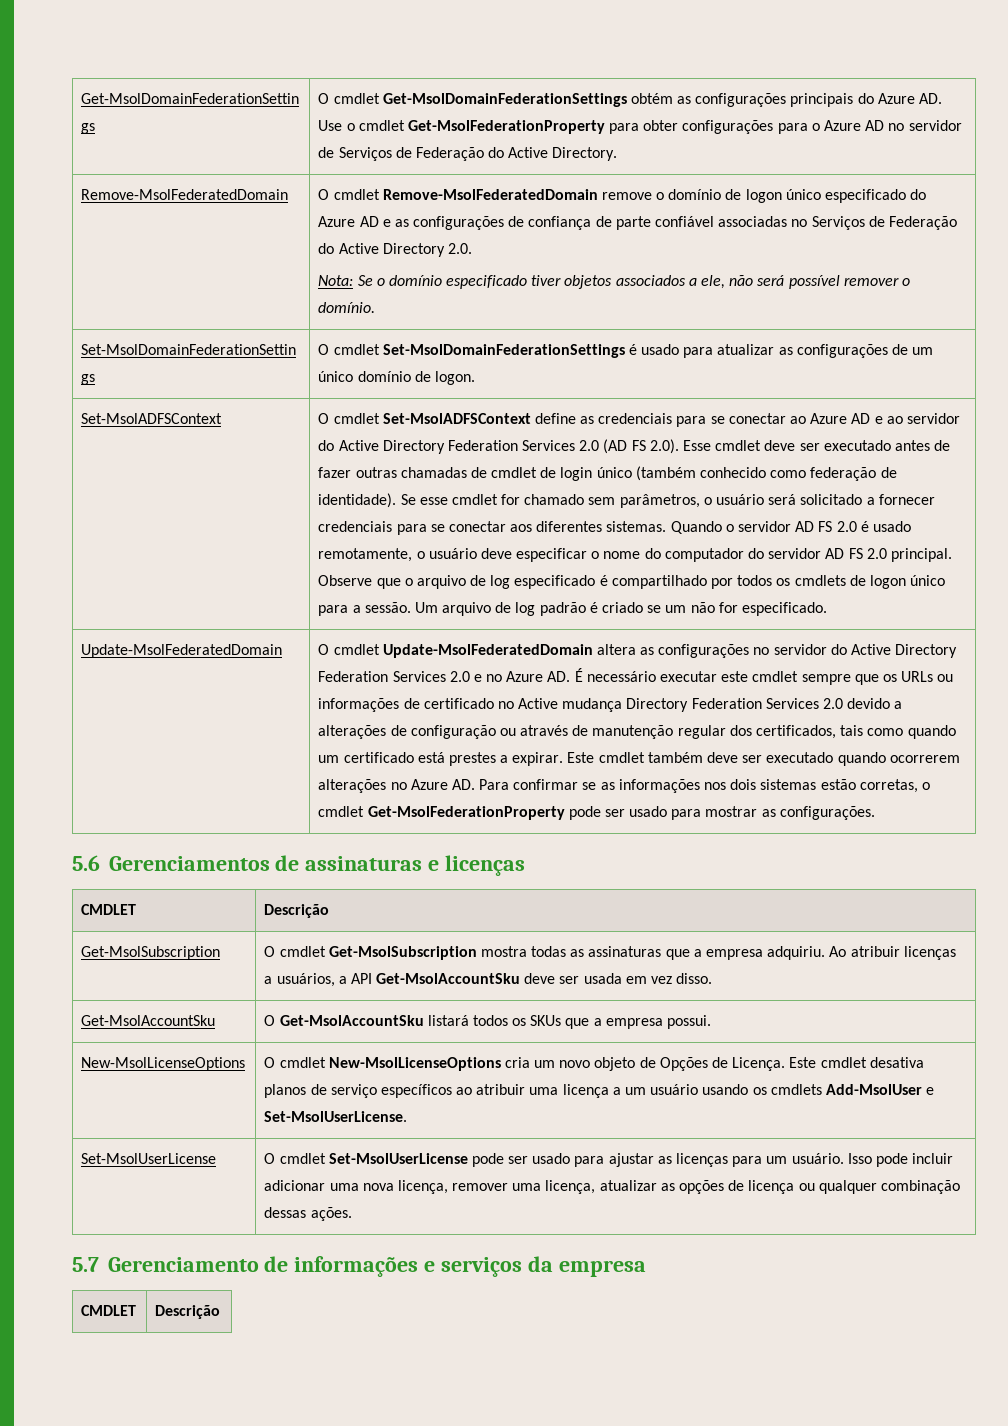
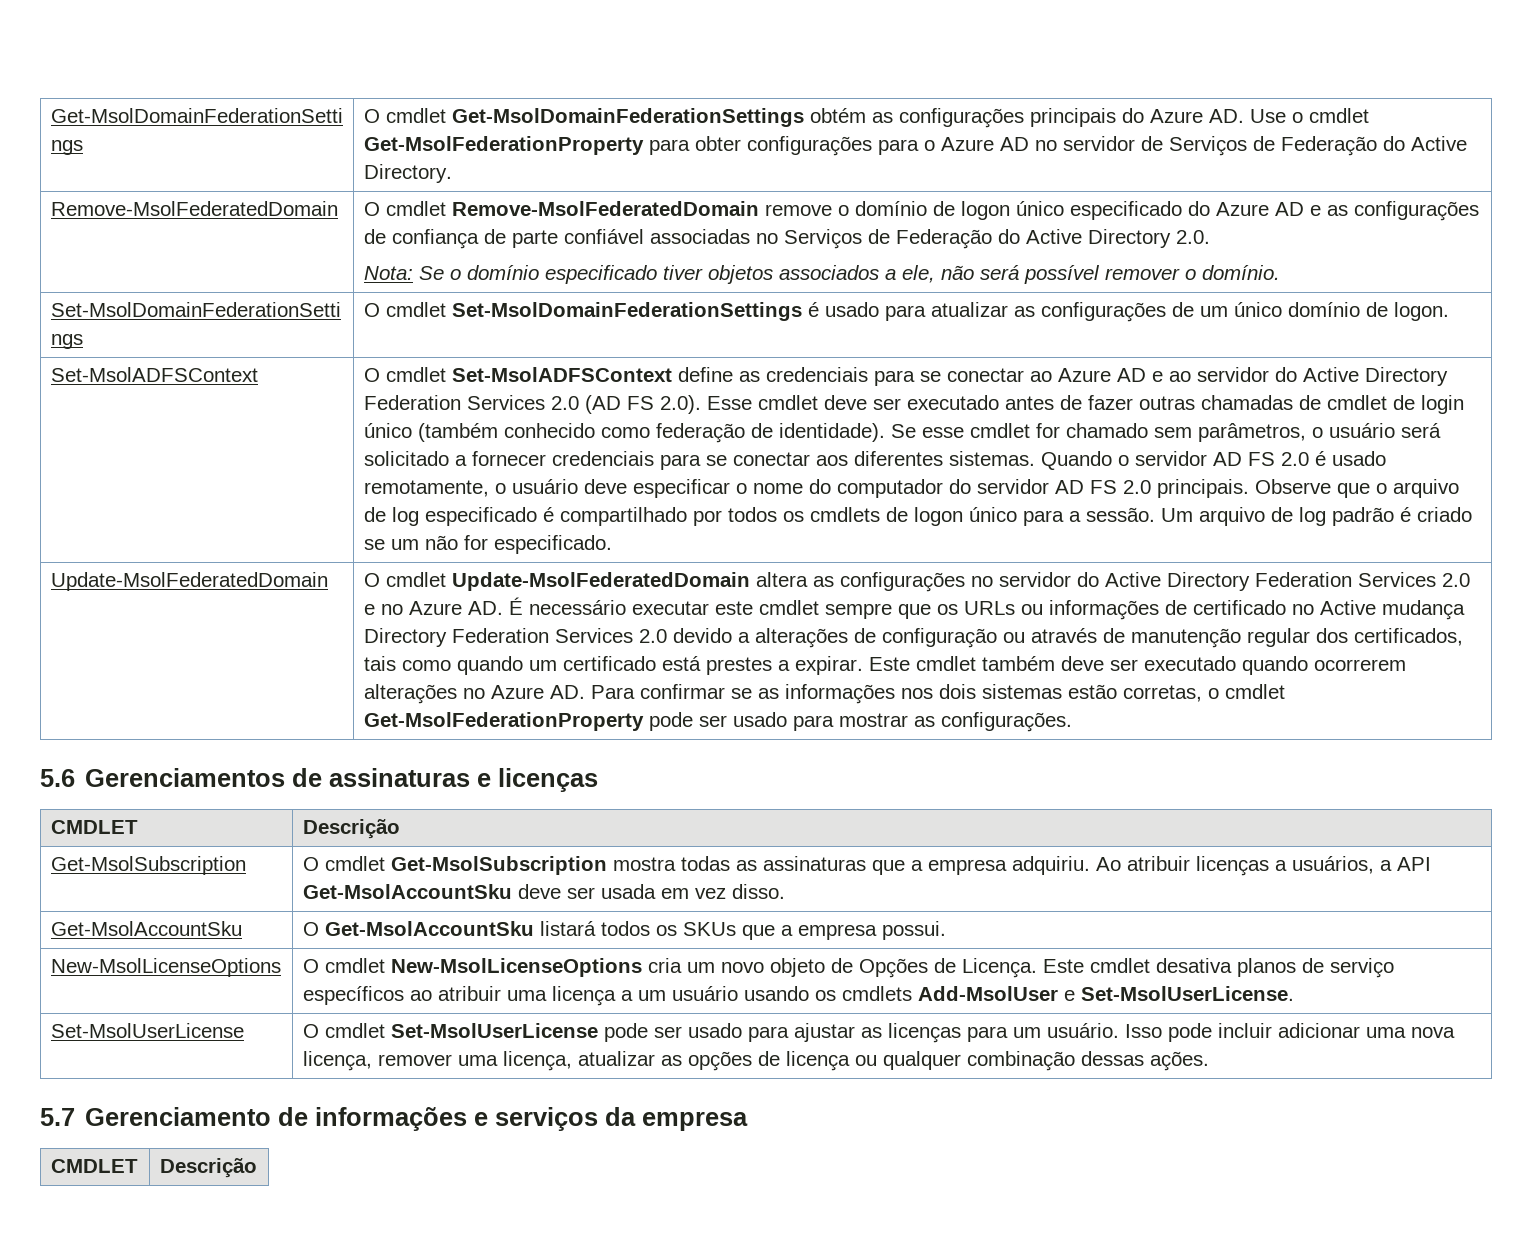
[890,548,952,562] principal. -> [1156,479,1249,498] principais.

